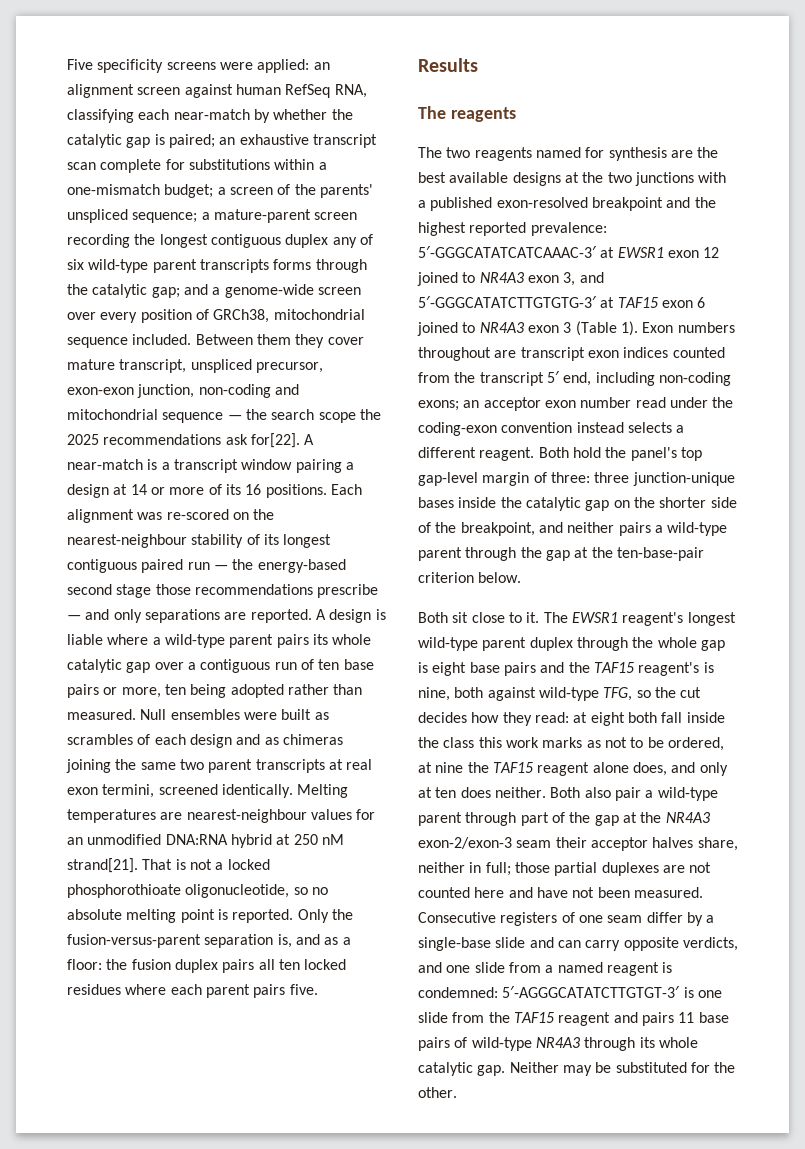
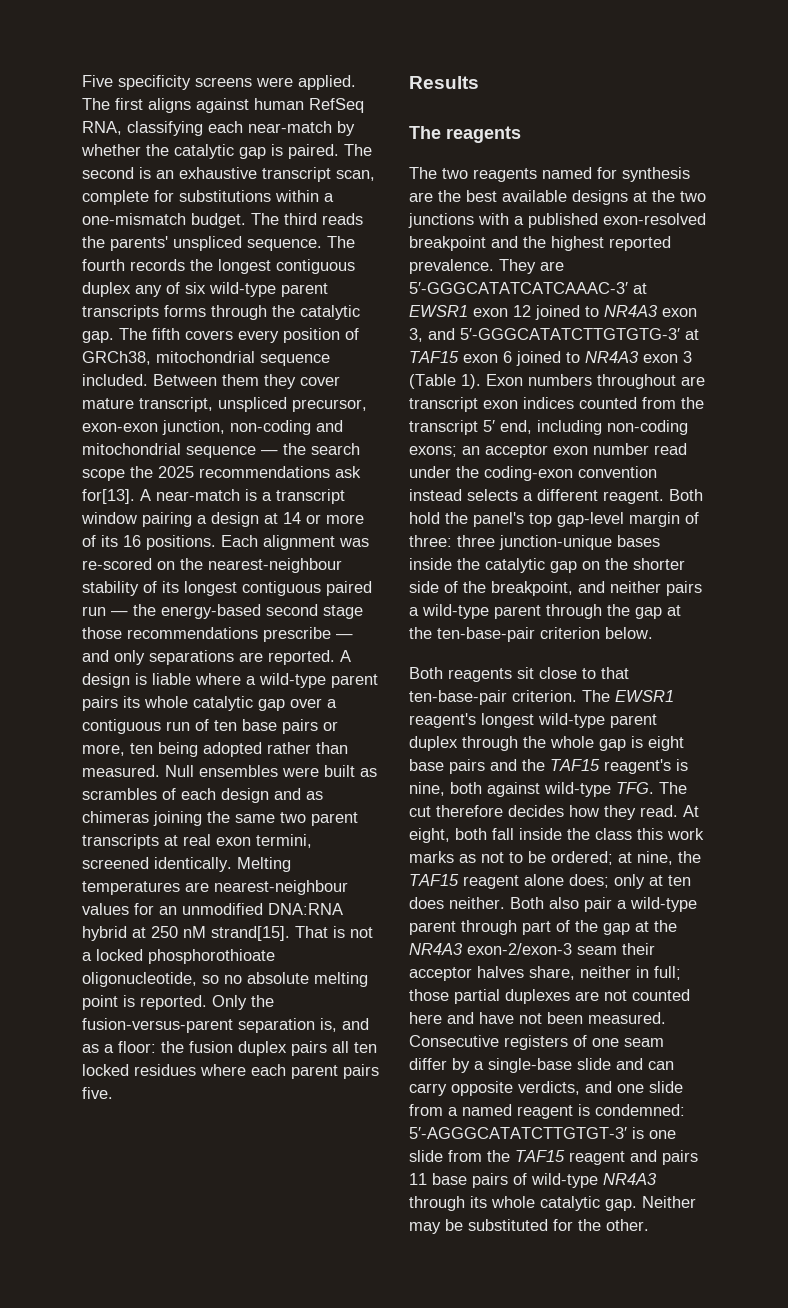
[257,59,330,73] [67,84,181,98] applied: an alignment screen -> [298,75,356,90] [82,98,191,113] applied. The first aligns
[168,134,215,148] paired; -> [288,144,372,159] [82,167,151,179] paired. The second is
[67,162,96,170] scan -> [336,170,375,181] scan,
[164,184,373,198] [67,209,358,223] [67,234,130,248] budget; a screen of the parents' unspliced sequence; a mature-parent screen recording -> [191,213,363,228] [82,236,355,251] [82,259,185,271] budget. The third reads the parents' unspliced sequence. The fourth records
[151,284,361,298] [67,312,96,320] gap; and a genome-wide screen over -> [82,328,233,343] gap. The fifth covers
[250,433,300,448] for[22]. -> [82,489,135,504] for[13].
[67,858,138,873] strand[21]. -> [211,926,290,941] strand[15].
[530,222,607,236] prevalence: -> [409,259,564,274] prevalence. They are
(448, 617) none -> [448,668,512,682] reagents
[526,612,540,623] it. -> [601,667,629,679] [409,690,577,705] that ten-base-pair criterion.
[603,687,702,701] [418,712,625,726] TFG, so the cut decides how they read: at eight -> [616,782,687,794] [409,805,699,820] [409,828,450,843] TFG. The cut therefore decides how they read. At eight,
[667,737,724,751] [418,762,464,773] ordered, at nine -> [551,851,673,865] ordered; at nine,
[632,762,696,776] does, and -> [569,874,609,888] does;

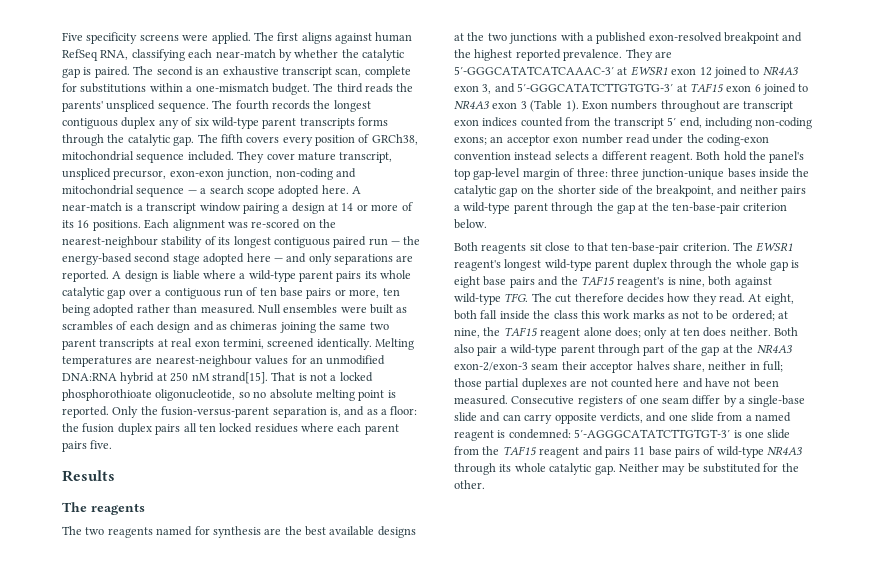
[153,374,296,389] Between them they -> [237,151,265,163] They
[283,443,306,455] the -> [200,188,207,194] a
[130,466,361,478] [82,489,135,504] the 2025 recommendations ask for[13]. -> [278,185,349,197] adopted here.
[82,627,331,642] those recommendations prescribe -> [203,253,271,265] adopted here

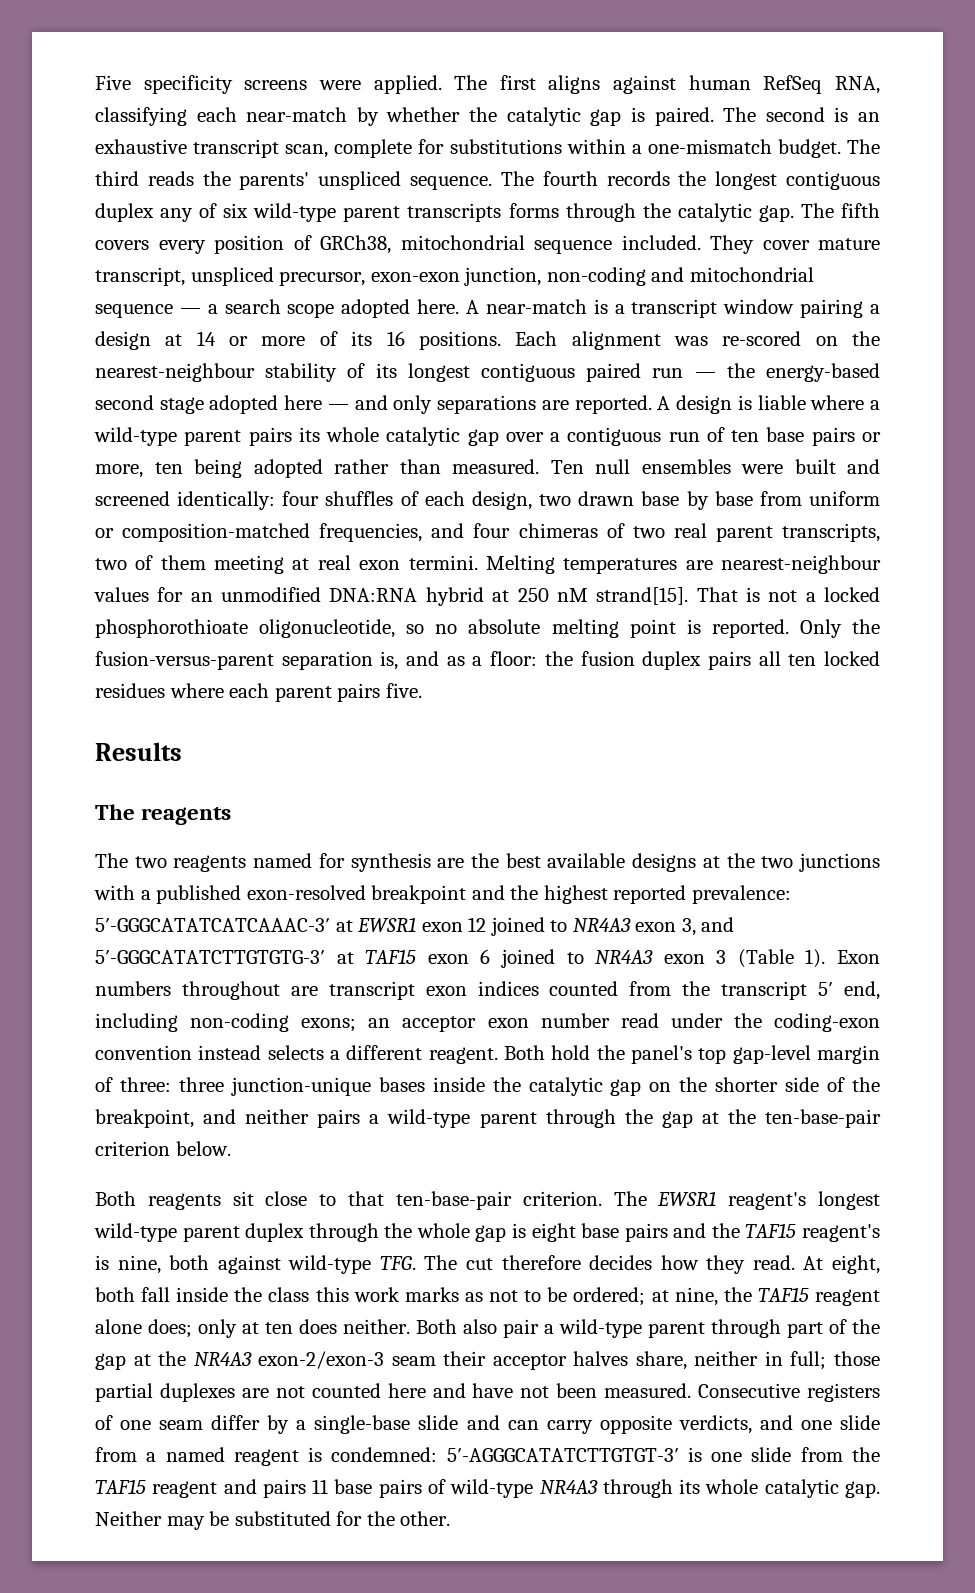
[257,304,281,314] Null -> [550,459,630,474] Ten null
[396,307,408,313] [62,321,389,333] [62,338,372,350] as scrambles of each design and as chimeras joining the same two parent transcripts at real exon termini, screened identically. -> [847,459,880,474] [95,491,880,510] [95,523,881,542] [95,555,478,574] and screened identically: four shuffles of each design, two drawn base by base from uniform or composition-matched frequencies, and four chimeras of two real parent transcripts, two of them meeting at real exon termini.
[563,49,672,61] prevalence. They are -> [691,885,791,904] prevalence:

